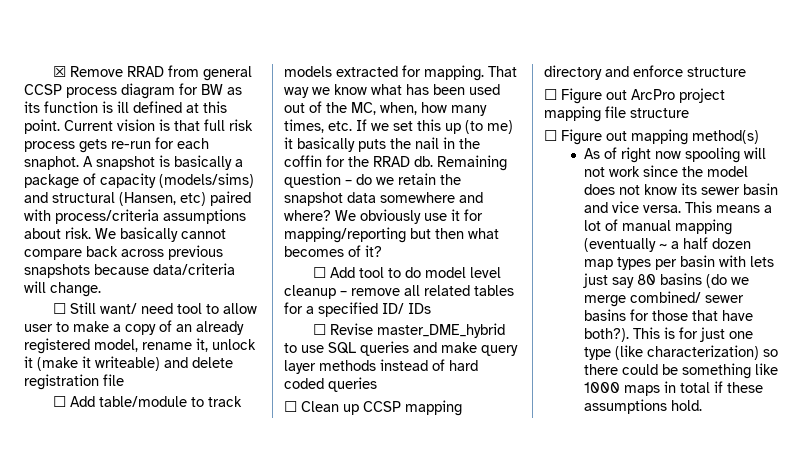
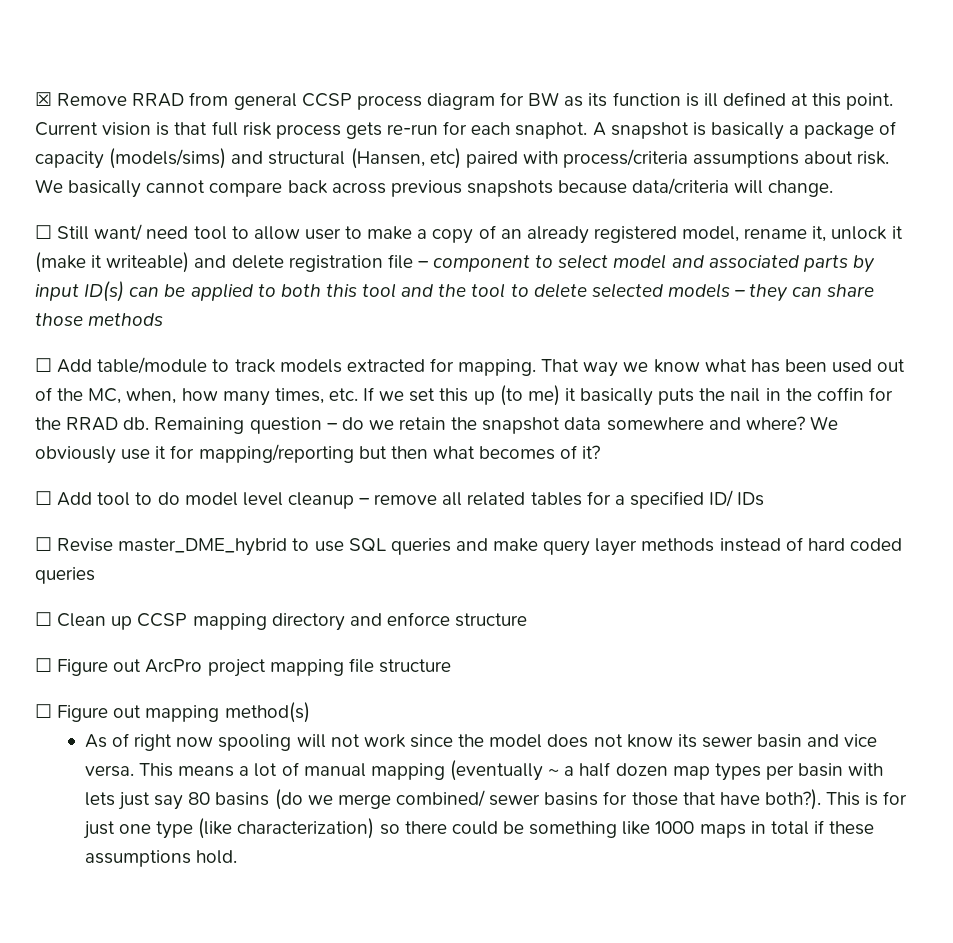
(124, 380) none -> [417,254,875,273] [35,281,875,302] [35,313,164,326] – component to select model and associated parts by input ID(s) can be applied to both this tool and the tool to delete selected models – they can share those methods

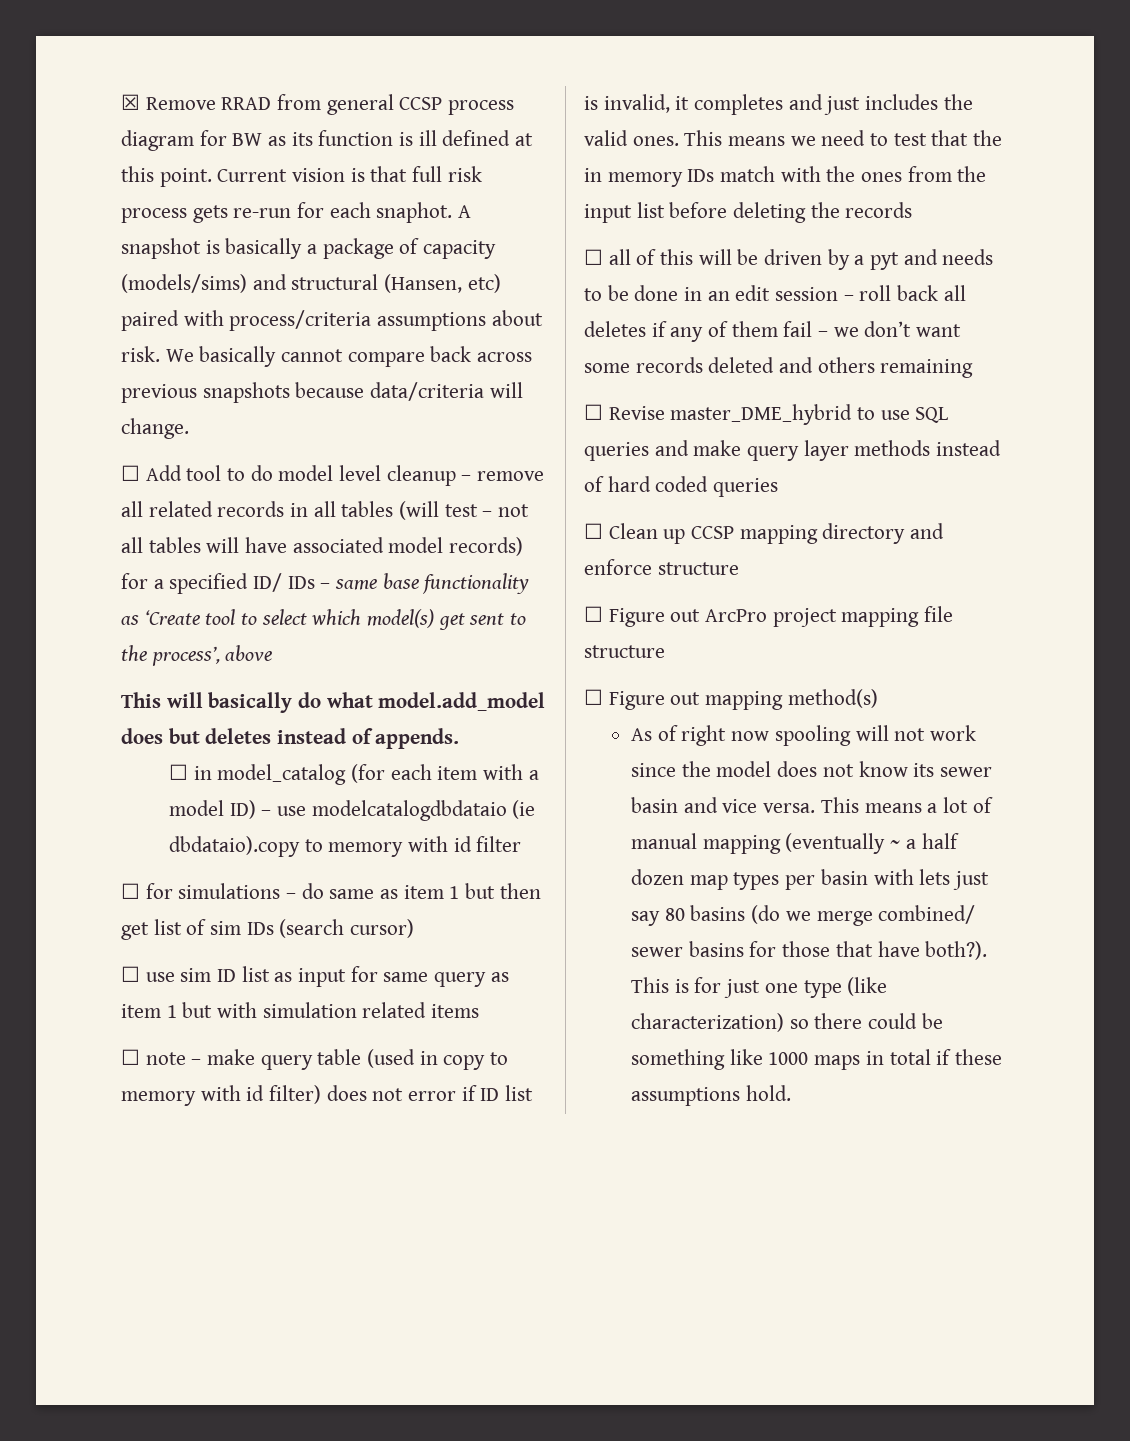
[35,224,903,244] [35,252,875,273] [35,281,875,302] [35,313,164,326] [35,357,906,377] [35,385,893,406] [35,416,838,434] [35,444,601,464] // ☐ Still want/ need tool to allow user to make a copy of an already registered model, rename it, unlock it (make it writeable) and delete registration file – component to select model and associated parts by input ID(s) can be applied to both this tool and the tool to delete selected models – they can share those methods // ☐ Add table/module to track models extracted for mapping. That way we know what has been used out of the MC, when, how many times, etc. If we set this up (to me) it basically puts the nail in the coffin for the RRAD db. Remaining question – do we retain the snapshot data somewhere and where? We obviously use it for mapping/reporting but then what becomes of it? -> (189, 428) none
[530,492,582,506] tables -> [217,501,530,520] [121,537,524,556] records in all tables (will test – not all tables will have associated model records)
(765, 499) none -> [320,573,530,594] [121,609,527,630] [121,645,273,666] [121,692,546,713] [121,728,460,749] [169,764,539,785] [169,800,536,821] [169,836,522,857] [121,883,541,899] [121,919,415,940] [121,966,509,987] [121,1002,480,1018] [121,1049,509,1070] [121,1085,534,1106] [584,94,973,115] [584,130,1003,146] [584,166,987,187] [584,202,913,223] [584,249,994,270] [584,285,966,301] [584,321,962,342] [584,357,974,378] – same base functionality as ‘Create tool to select which model(s) get sent to the process’, above // This will basically do what model.add_model does but deletes instead of appends. // ☐ in model_catalog (for each item with a model ID) – use modelcatalogdbdataio (ie dbdataio).copy to memory with id filter // ☐ for simulations – do same as item 1 but then get list of sim IDs (search cursor) // ☐ use sim ID list as input for same query as item 1 but with simulation related items // ☐ note – make query table (used in copy to memory with id filter) does not error if ID list is invalid, it completes and just includes the valid ones. This means we need to test that the in memory IDs match with the ones from the input list before deleting the records // ☐ all of this will be driven by a pyt and needs to be done in an edit session – roll back all deletes if any of them fail – we don’t want some records deleted and others remaining

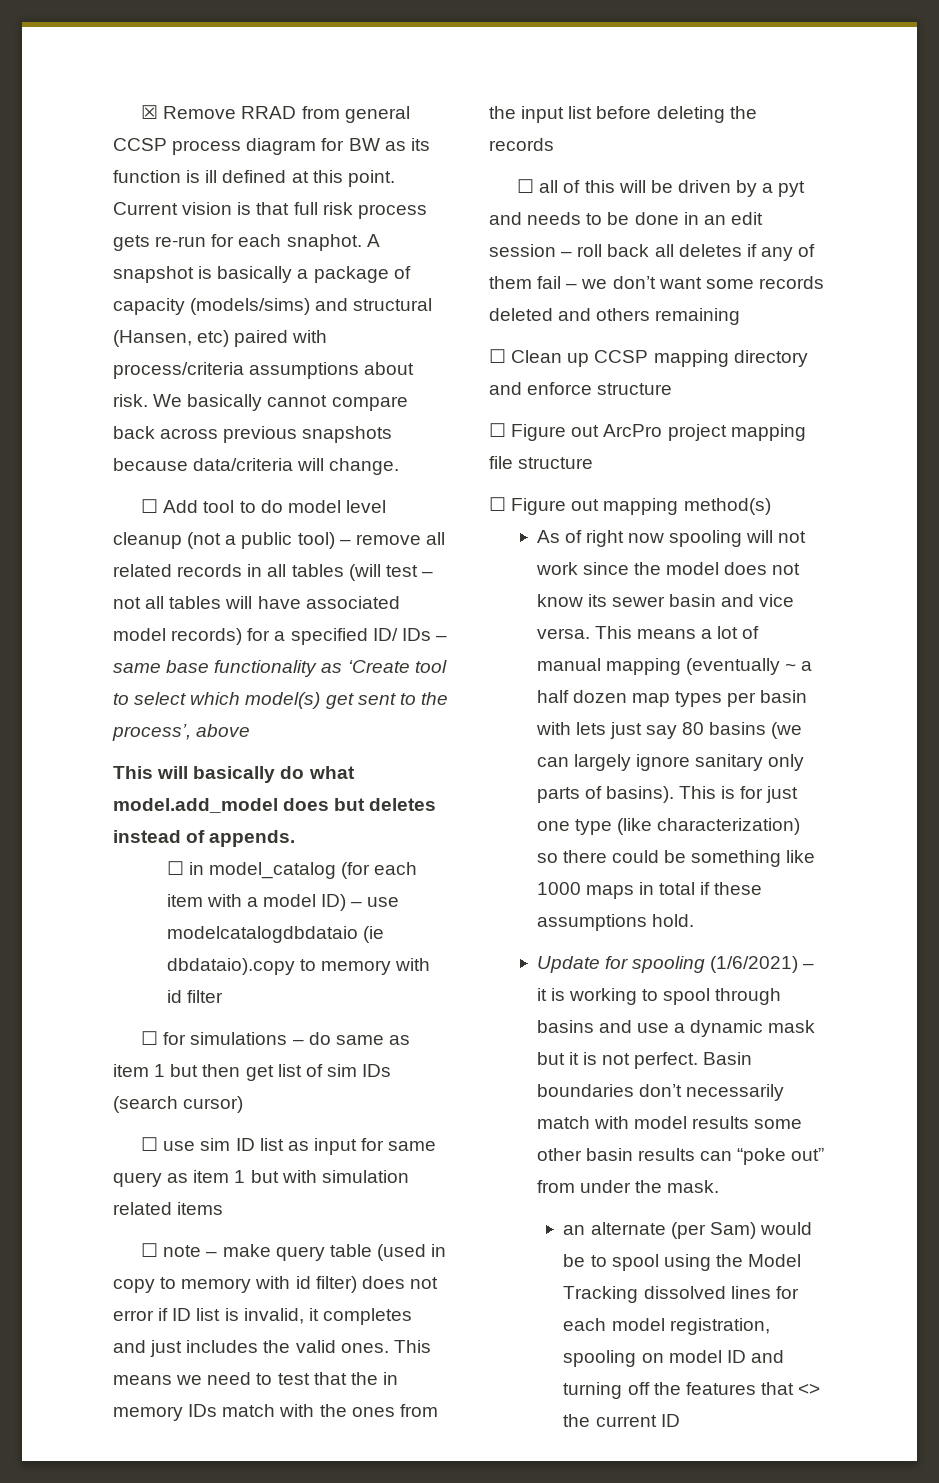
(456, 475) none -> [187,532,335,549] (not a public tool)
[584,404,949,425] [584,440,1002,461] [584,476,779,497] // ☐ Revise master_DME_hybrid to use SQL queries and make query layer methods instead of hard coded queries -> (741, 316) none
[751,905,976,926] [631,941,988,960] (do we merge combined/ sewer basins for those that have both?). -> [771,722,803,739] [536,754,805,771] [536,786,674,803] (we can largely ignore sanitary only parts of basins).
(791, 1093) none -> [536,956,815,973] [536,988,782,1005] [536,1020,816,1037] [536,1052,753,1069] [536,1084,784,1101] [536,1116,803,1129] [536,1148,825,1165] [536,1180,720,1193] [563,1222,812,1239] [563,1254,802,1271] [563,1286,799,1303] [563,1318,770,1335] [563,1350,784,1367] [563,1382,821,1399] [563,1414,680,1427] // Update for spooling (1/6/2021) – it is working to spool through basins and use a dynamic mask but it is not perfect. Basin boundaries don’t necessarily match with model results some other basin results can “poke out” from under the mask. // an alternate (per Sam) would be to spool using the Model Tracking dissolved lines for each model registration, spooling on model ID and turning off the features that <> the current ID

